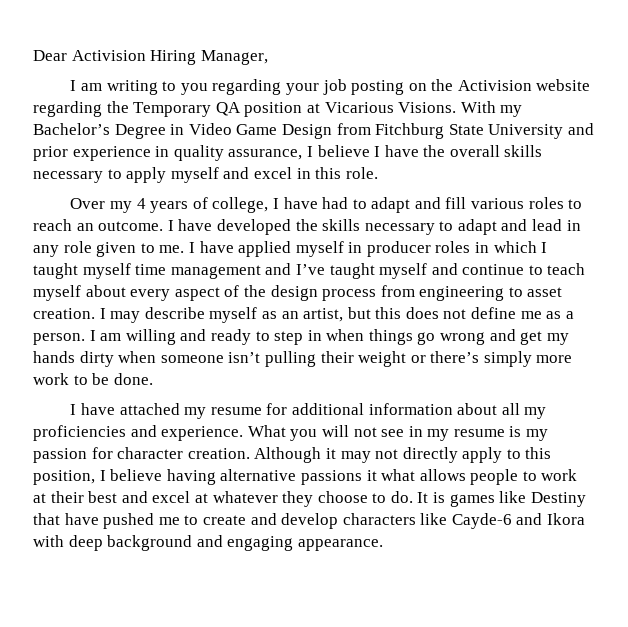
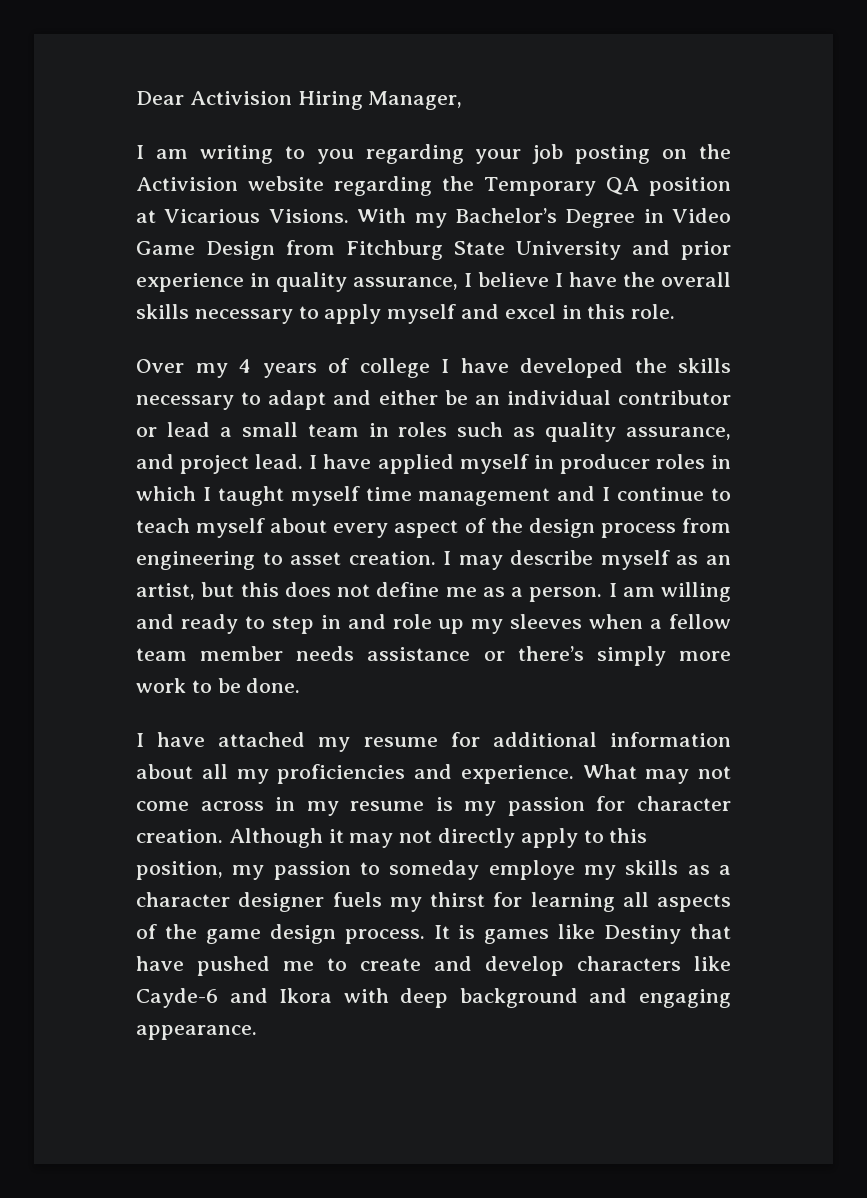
[212,197,583,213] [33,219,164,231] college, I have had to adapt and fill various roles to reach an outcome. -> [359,358,430,378] college
[532,219,581,231] [33,241,185,257] lead in any role given to me. -> [378,390,731,405] [136,422,731,442] [136,454,304,474] either be an individual contributor or lead a small team in roles such as quality assurance, and project lead.
[295,263,458,279] I’ve taught myself and -> [602,487,611,501] I
[326,329,569,345] [33,351,407,367] when things go wrong and get my hands dirty when someone isn’t pulling their weight -> [347,614,731,634] [136,646,471,661] and role up my sleeves when a fellow team member needs assistance
[290,425,405,441] you will not see -> [645,766,731,784] [136,801,264,811] may not come across
[99,469,578,485] [33,491,413,507] I believe having alternative passions it what allows people to work at their best and excel at whatever they choose to do. -> [232,860,731,880] [136,892,731,912] [136,924,425,944] my passion to someday employe my skills as a character designer fuels my thirst for learning all aspects of the game design process.

